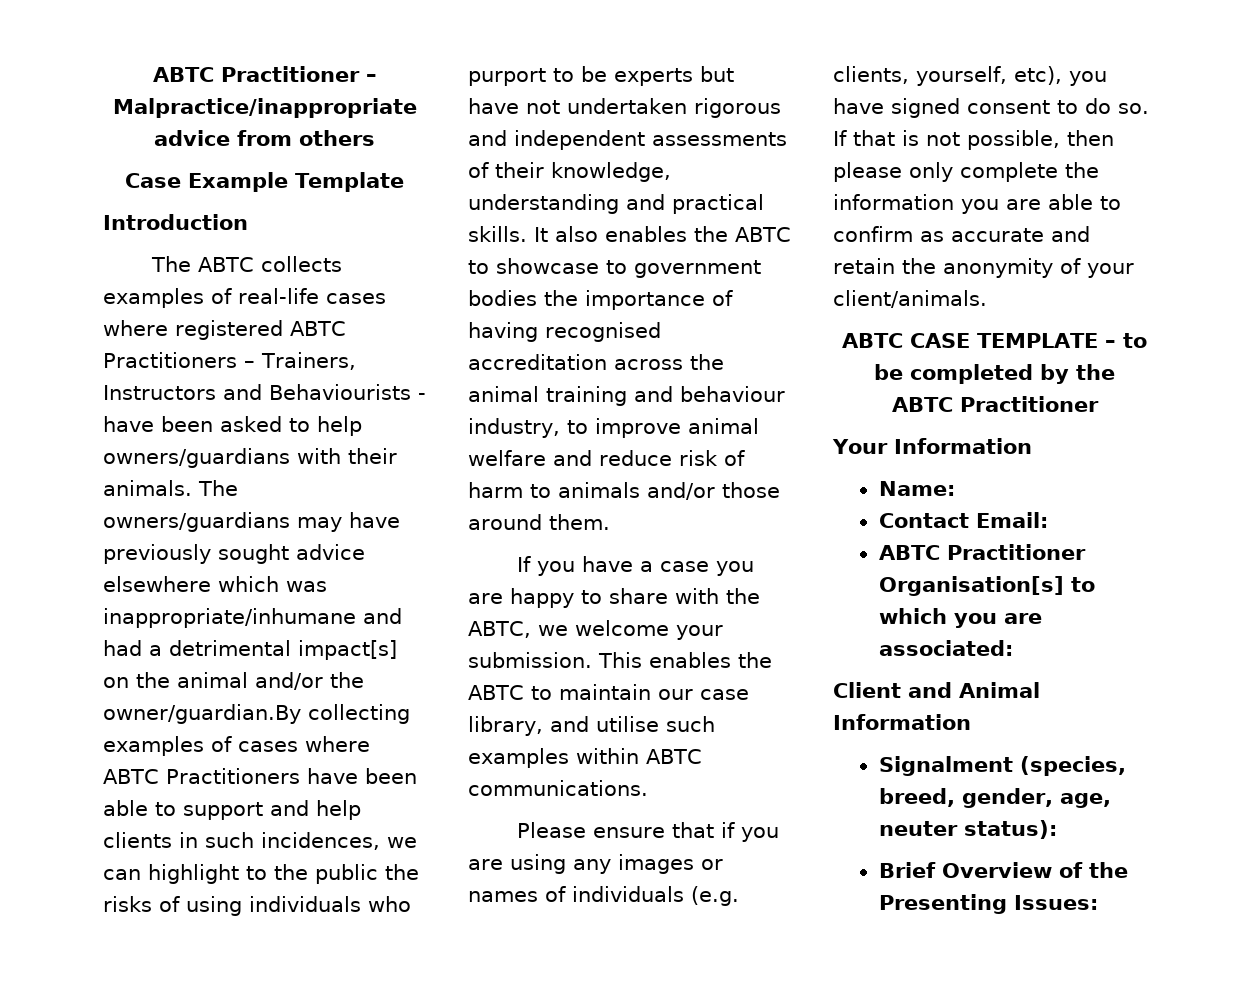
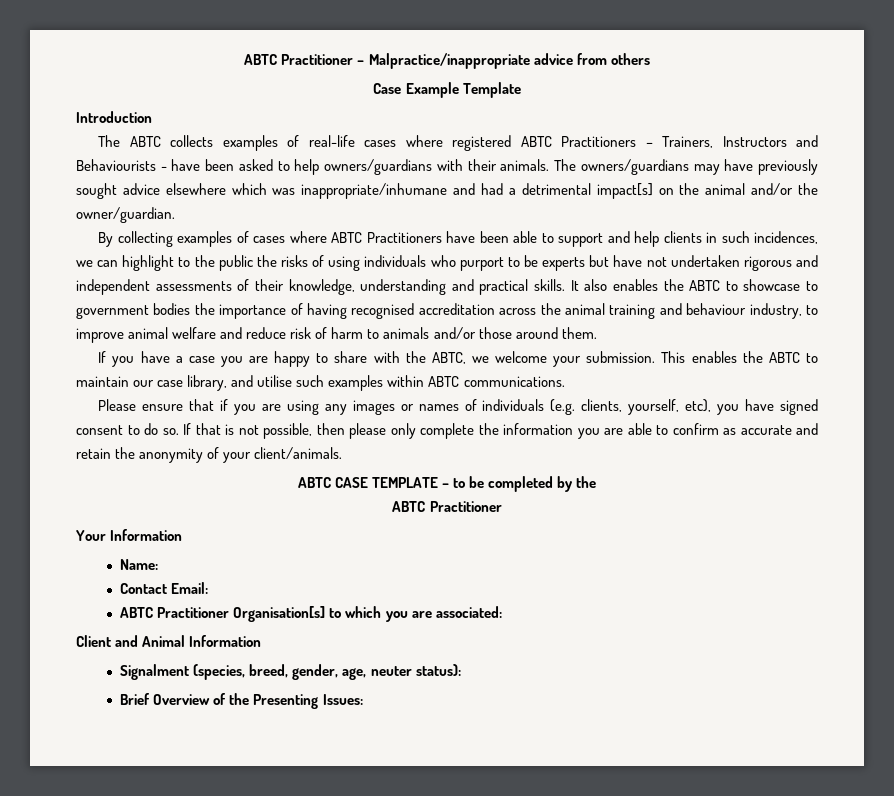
[103,704,301,724] owner/guardian.By -> [76,207,175,223] [98,232,114,247] owner/guardian. // By

